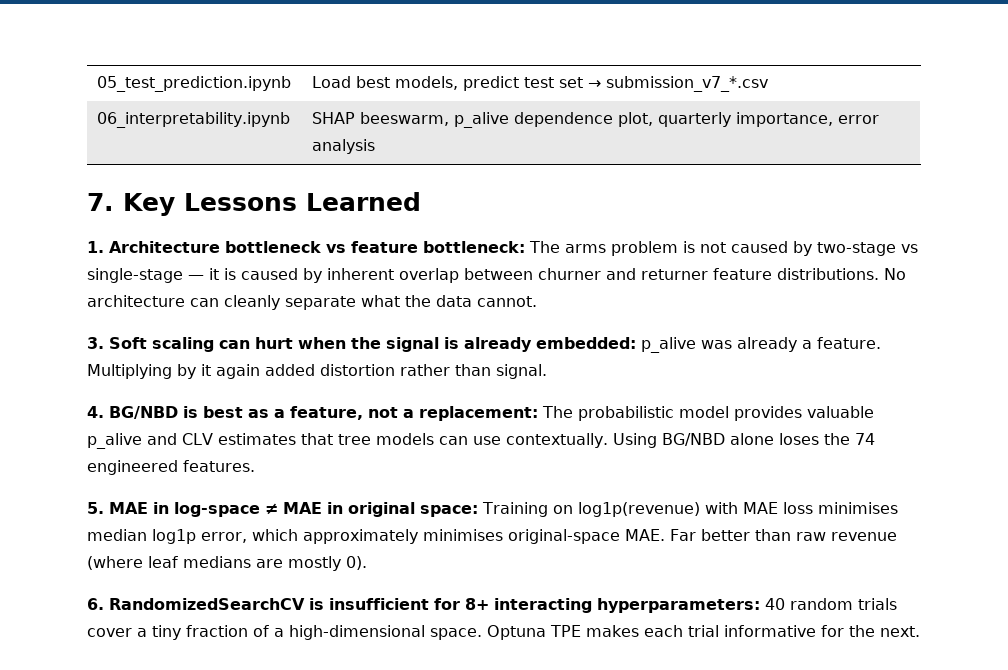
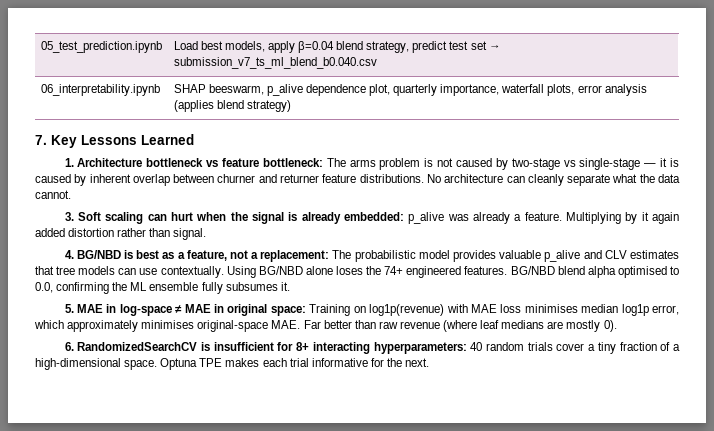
(459, 83) none -> [267,41,410,53] apply β=0.04 blend strategy,
[606,76,769,92] submission_v7_*.csv -> [173,57,377,69] submission_v7_ts_ml_blend_b0.040.csv
(834, 119) none -> [501,84,575,96] waterfall plots,
(376, 146) none -> [173,100,291,112] (applies blend strategy)
[854,433,875,445] 74 -> [384,266,404,275] 74+
(255, 466) none -> [510,266,679,278] [35,282,290,294] BG/NBD blend alpha optimised to 0.0, confirming the ML ensemble fully subsumes it.

